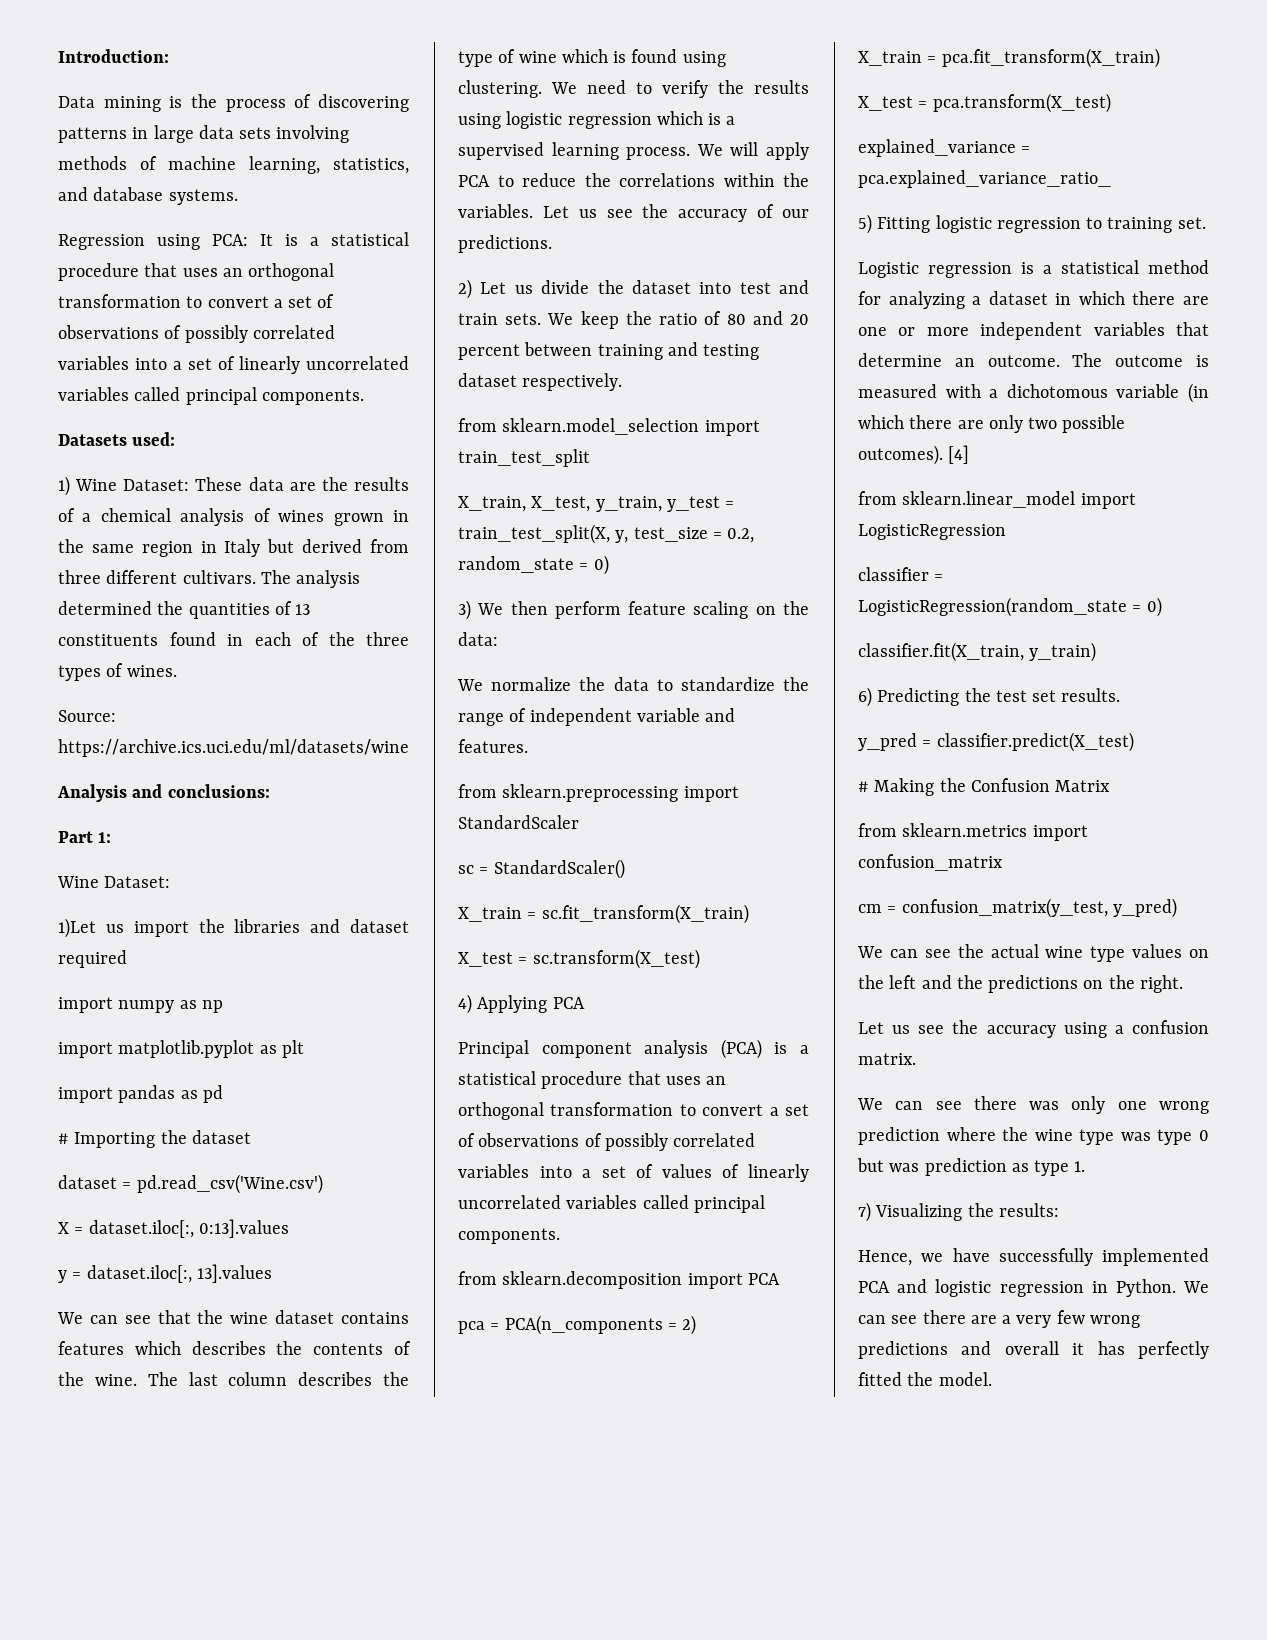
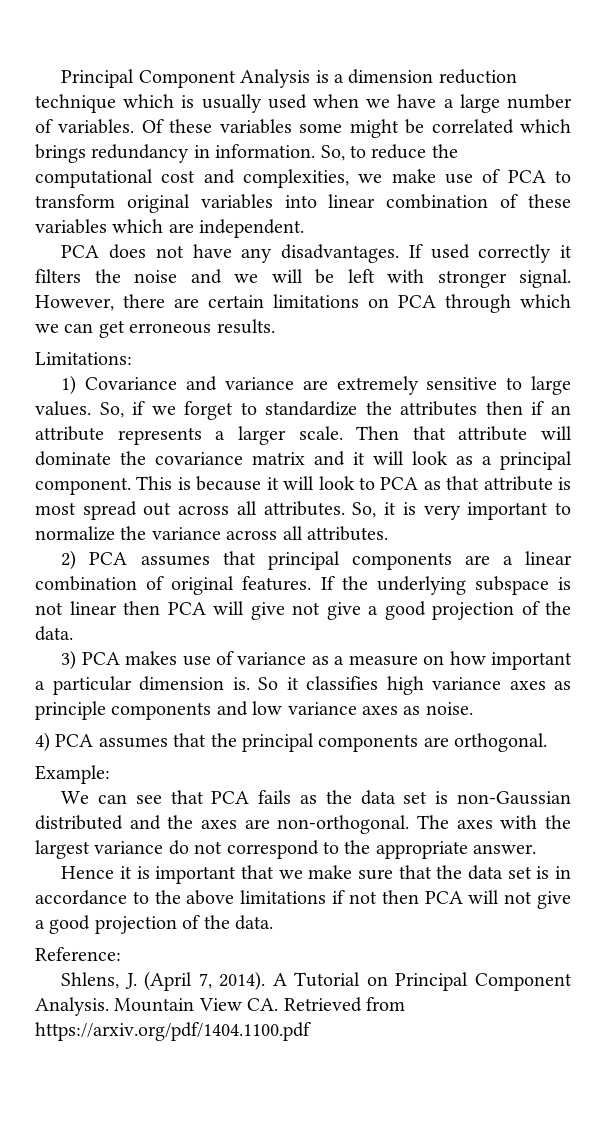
[58,49,169,63] [58,94,409,112] [58,125,350,143] [58,156,409,174] [58,187,238,205] [58,232,409,250] [58,263,335,281] [58,294,335,308] [58,325,335,343] [58,356,409,374] [58,387,364,405] [58,432,176,446] [58,476,409,496] [58,508,409,526] [58,539,409,557] [58,570,361,588] [58,601,311,619] [58,632,409,646] [58,663,177,681] [58,710,116,722] [58,739,409,757] [57,784,270,802] [58,831,112,843] [57,876,171,888] [58,918,409,938] [58,950,127,968] [58,997,223,1013] [58,1040,304,1058] [58,1085,223,1103] [58,1130,251,1148] [58,1174,323,1194] [58,1219,289,1238] [58,1264,272,1283] [57,1310,409,1324] [58,1341,412,1355] [58,1372,409,1386] [458,49,726,67] [458,80,809,98] [458,111,736,129] [458,142,809,160] [458,173,809,187] [458,204,809,222] [458,235,552,253] [458,279,809,299] [458,311,809,329] [458,342,760,360] [458,373,623,391] [458,418,760,436] [458,449,590,467] [458,496,735,512] [458,524,755,544] [458,555,609,575] [458,600,809,620] [458,632,498,646] [457,677,809,691] [458,708,736,726] [458,739,528,753] [458,784,739,802] [458,815,579,829] [458,859,625,879] [458,904,749,924] [458,949,700,969] [458,994,585,1014] [458,1039,809,1059] [458,1071,727,1089] [458,1102,809,1120] [458,1133,756,1151] [458,1164,809,1182] [458,1195,765,1213] [458,1228,560,1244] [458,1271,780,1289] [458,1315,697,1335] [858,48,1160,68] [858,93,1111,113] [858,139,1031,157] [858,170,1111,188] [858,214,1206,234] [858,260,1209,278] [858,291,1209,309] [858,322,1209,340] [858,353,1209,367] [858,383,1209,403] [858,415,1126,433] [858,445,970,465] [858,491,1136,509] [858,524,1006,540] [858,567,944,581] [858,597,1162,617] [858,642,1097,662] [858,687,1121,707] [858,732,1134,752] [858,778,1111,796] [858,823,1088,841] [858,854,1003,871] [858,898,1177,918] [857,944,1209,962] [858,975,1183,993] [858,1020,1209,1038] [858,1053,916,1065] [857,1096,1209,1114] [858,1127,1209,1145] [857,1158,1086,1176] [858,1202,1059,1222] [858,1248,1209,1266] [858,1279,1209,1297] [858,1310,1140,1328] [858,1341,1209,1359] [858,1372,992,1386] Introduction: // Data mining is the process of discovering patterns in large data sets involving methods of machine learning, statistics, and database systems. // Regression using PCA: It is a statistical procedure that uses an orthogonal transformation to convert a set of observations of possibly correlated variables into a set of linearly uncorrelated variables called principal components. // Datasets used: // 1) Wine Dataset: These data are the results of a chemical analysis of wines grown in the same region in Italy but derived from three different cultivars. The analysis determined the quantities of 13 constituents found in each of the three types of wines. // Source: https://archive.ics.uci.edu/ml/datasets/wine // Analysis and conclusions: // Part 1: // Wine Dataset: // 1)Let us import the libraries and dataset required // import numpy as np // import matplotlib.pyplot as plt // import pandas as pd // # Importing the dataset // dataset = pd.read_csv('Wine.csv') // X = dataset.iloc[:, 0:13].values // y = dataset.iloc[:, 13].values // We can see that the wine dataset contains features which describes the contents of the wine. The last column describes the type of wine which is found using clustering. We need to verify the results using logistic regression which is a supervised learning process. We will apply PCA to reduce the correlations within the variables. Let us see the accuracy of our predictions. // 2) Let us divide the dataset into test and train sets. We keep the ratio of 80 and 20 percent between training and testing dataset respectively. // from sklearn.model_selection import train_test_split // X_train, X_test, y_train, y_test = train_test_split(X, y, test_size = 0.2, random_state = 0) // 3) We then perform feature scaling on the data: // We normalize the data to standardize the range of independent variable and features. // from sklearn.preprocessing import StandardScaler // sc = StandardScaler() // X_train = sc.fit_transform(X_train) // X_test = sc.transform(X_test) // 4) Applying PCA // Principal component analysis (PCA) is a statistical procedure that uses an orthogonal transformation to convert a set of observations of possibly correlated variables into a set of values of linearly uncorrelated variables called principal components. // from sklearn.decomposition import PCA // pca = PCA(n_components = 2) // X_train = pca.fit_transform(X_train) // X_test = pca.transform(X_test) // explained_variance = pca.explained_variance_ratio_ // 5) Fitting logistic regression to training set. // Logistic regression is a statistical method for analyzing a dataset in which there are one or more independent variables that determine an outcome. The outcome is measured with a dichotomous variable (in which there are only two possible outcomes). [4] // from sklearn.linear_model import LogisticRegression // classifier = LogisticRegression(random_state = 0) // classifier.fit(X_train, y_train) // 6) Predicting the test set results. // y_pred = classifier.predict(X_test) // # Making the Confusion Matrix // from sklearn.metrics import confusion_matrix // cm = confusion_matrix(y_test, y_pred) // We can see the actual wine type values on the left and the predictions on the right. // Let us see the accuracy using a confusion matrix. // We can see there was only one wrong prediction where the wine type was type 0 but was prediction as type 1. // 7) Visualizing the results: // Hence, we have successfully implemented PCA and logistic regression in Python. We can see there are a very few wrong predictions and overall it has perfectly fitted the model. -> [61,69,517,88] [35,94,572,113] [35,119,571,138] [35,144,458,163] [35,169,571,188] [35,194,571,213] [35,219,305,238] [61,244,572,263] [35,269,571,288] [35,294,571,313] [35,319,275,338] [35,352,132,365] [61,375,571,395] [35,401,572,420] [35,426,572,445] [35,451,572,470] [35,476,572,495] [35,501,572,520] [35,526,388,541] [61,550,572,570] [35,576,571,595] [35,601,571,620] [35,626,73,641] [61,650,572,670] [35,676,571,695] [35,701,473,720] [35,732,548,752] [35,765,110,784] [61,790,571,805] [35,815,571,834] [35,840,537,859] [61,865,572,884] [35,890,571,909] [35,915,273,934] [35,947,121,961] [61,971,573,991] [35,997,405,1016] [35,1022,311,1041] Principal Component Analysis is a dimension reduction technique which is usually used when we have a large number of variables. Of these variables some might be correlated which brings redundancy in information. So, to reduce the computational cost and complexities, we make use of PCA to transform original variables into linear combination of these variables which are independent. // PCA does not have any disadvantages. If used correctly it filters the noise and we will be left with stronger signal. However, there are certain limitations on PCA through which we can get erroneous results. // Limitations: // 1) Covariance and variance are extremely sensitive to large values. So, if we forget to standardize the attributes then if an attribute represents a larger scale. Then that attribute will dominate the covariance matrix and it will look as a principal component. This is because it will look to PCA as that attribute is most spread out across all attributes. So, it is very important to normalize the variance across all attributes. // 2) PCA assumes that principal components are a linear combination of original features. If the underlying subspace is not linear then PCA will give not give a good projection of the data. // 3) PCA makes use of variance as a measure on how important a particular dimension is. So it classifies high variance axes as principle components and low variance axes as noise. // 4) PCA assumes that the principal components are orthogonal. // Example: // We can see that PCA fails as the data set is non-Gaussian distributed and the axes are non-orthogonal. The axes with the largest variance do not correspond to the appropriate answer. // Hence it is important that we make sure that the data set is in accordance to the above limitations if not then PCA will not give a good projection of the data. // Reference: // Shlens, J. (April 7, 2014). A Tutorial on Principal Component Analysis. Mountain View CA. Retrieved from https://arxiv.org/pdf/1404.1100.pdf

